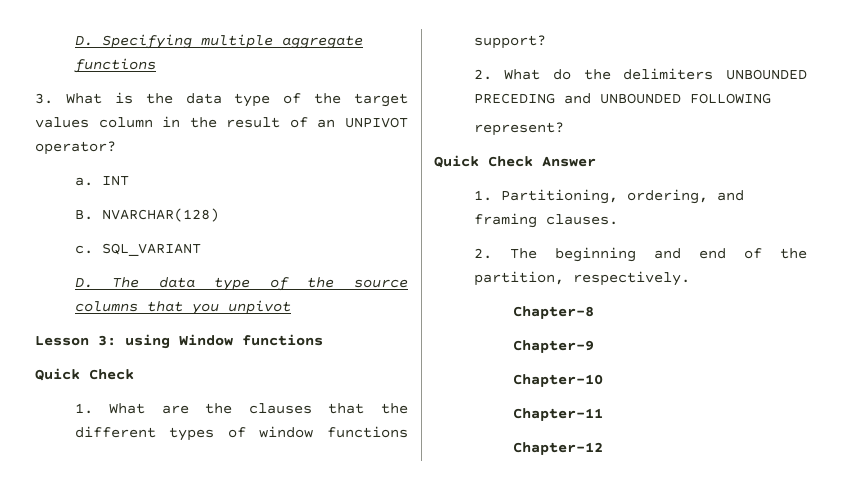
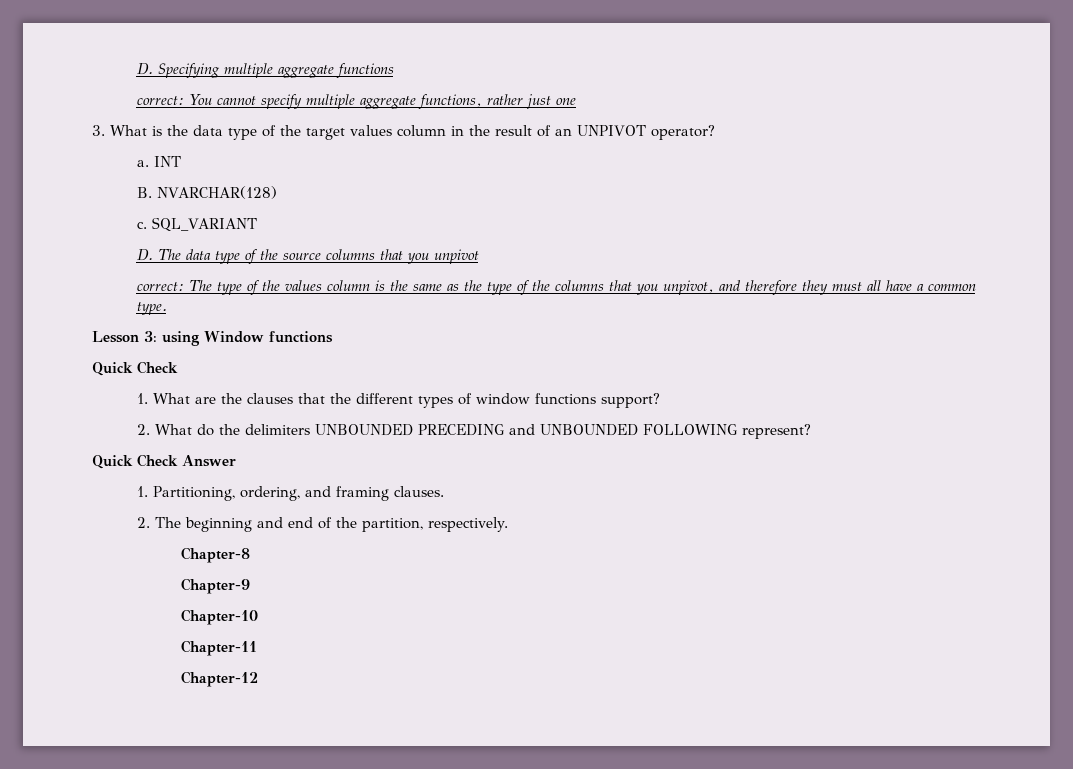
(156, 65) none -> [136,94,577,109] // correct: You cannot specify multiple aggregate functions, rather just one
(291, 307) none -> [136,280,976,295] [136,302,167,315] // correct: The type of the values column is the same as the type of the columns that you unpivot, and therefore they must all have a common type.
(771, 98) // -> (737, 429) none

